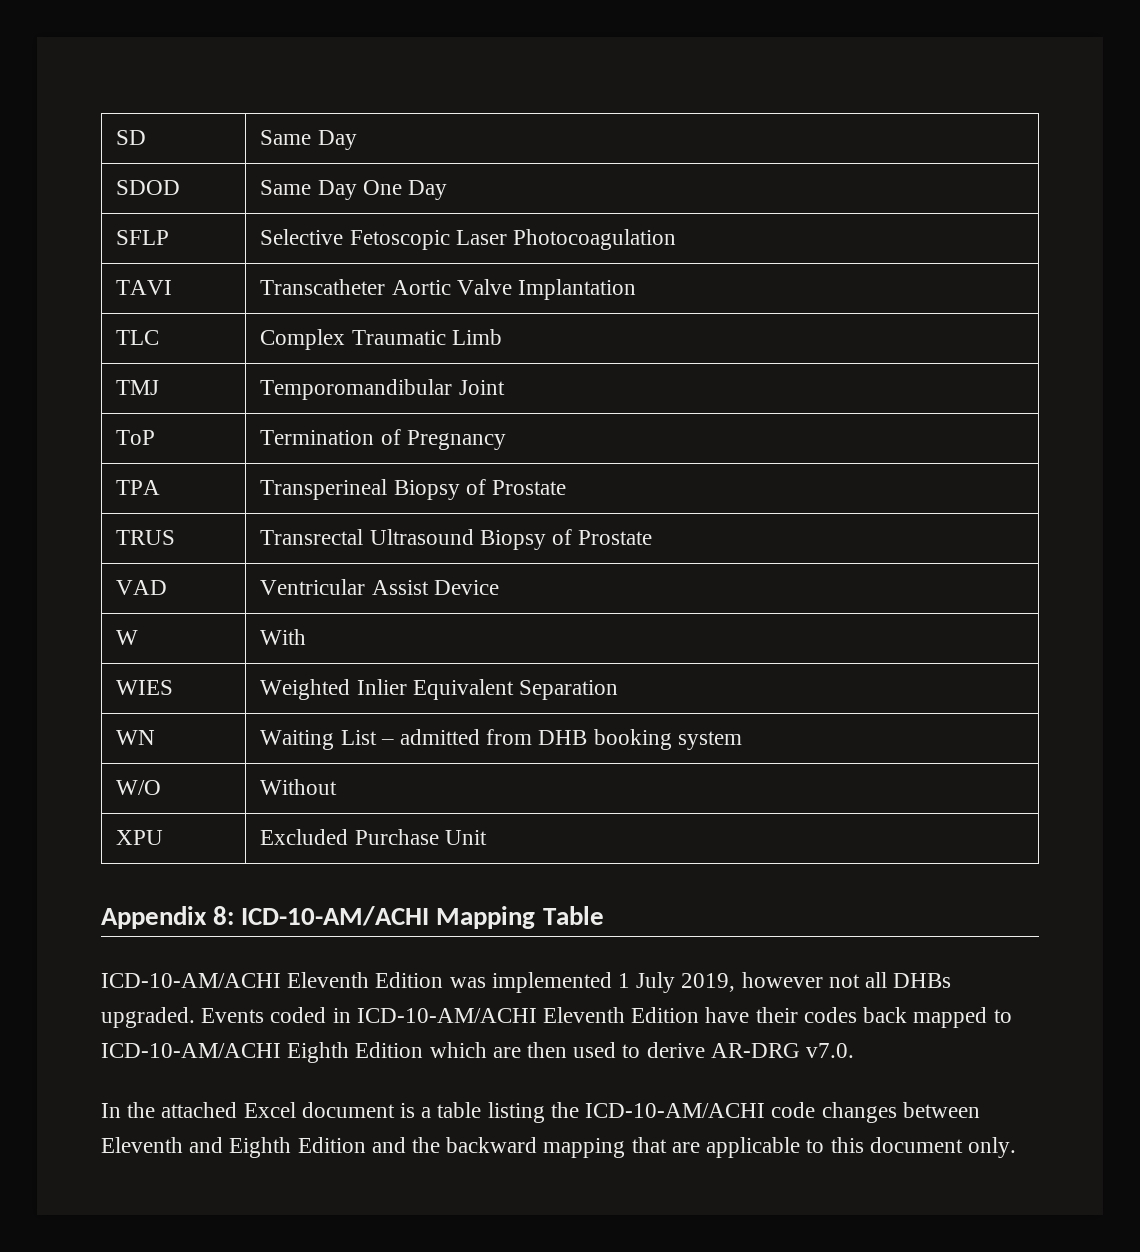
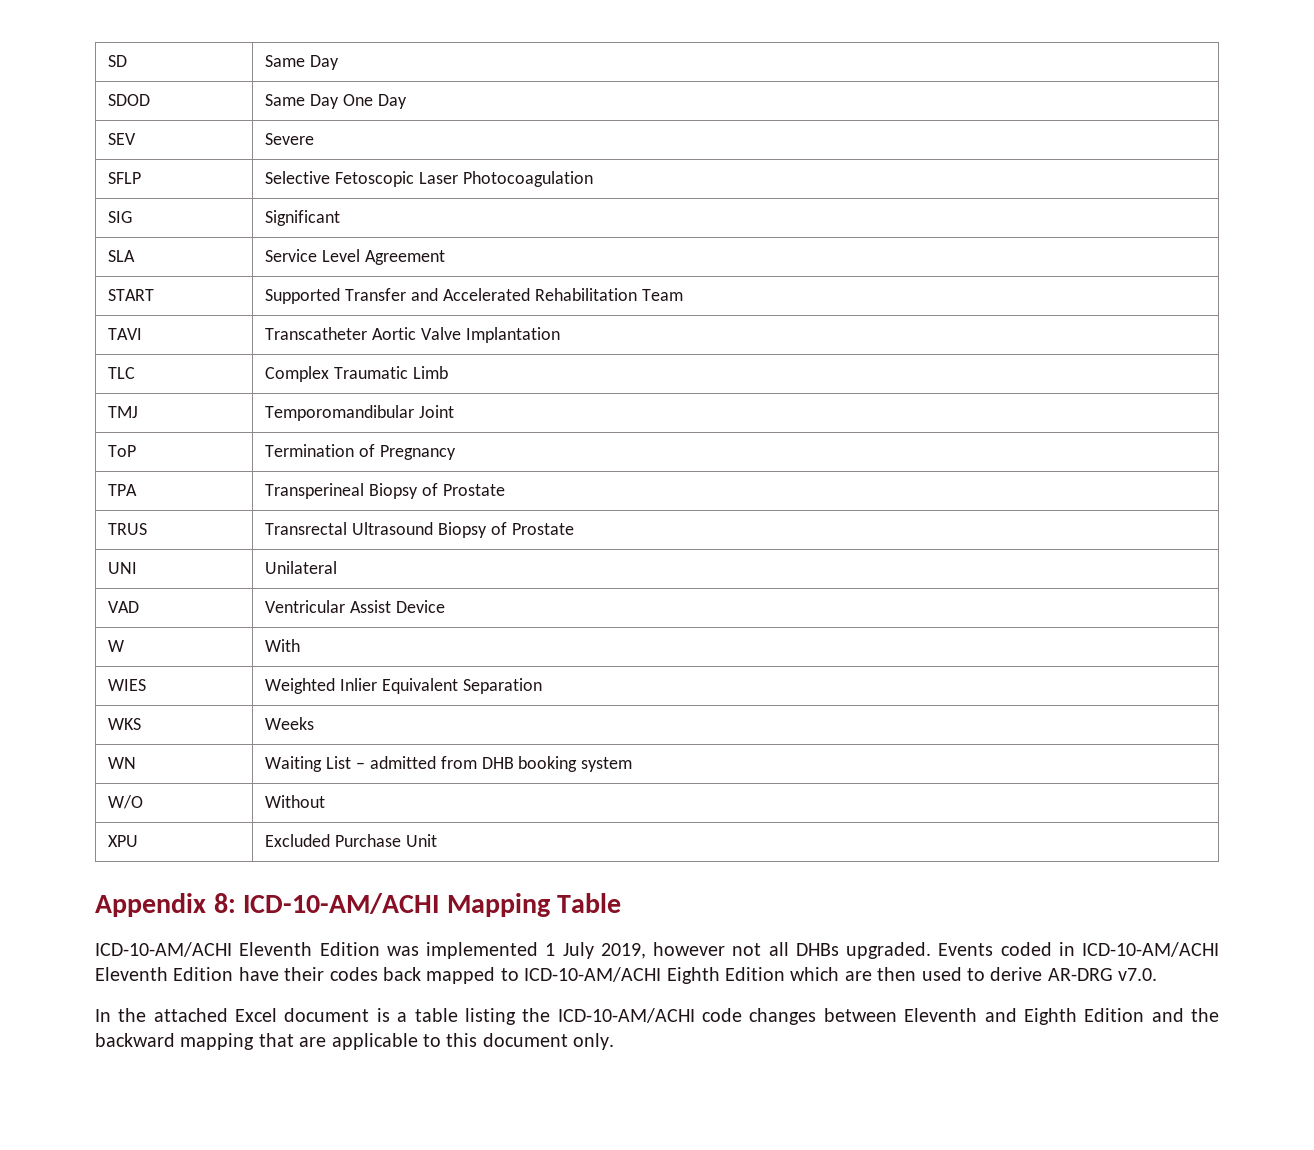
(447, 190) none -> [108,133,137,145] [265,133,315,145] // SEV | Severe
(676, 239) none -> [108,211,133,223] [265,210,341,226] [108,250,136,262] [265,249,445,265] [108,289,155,301] [265,288,683,304] // SIG | Significant // SLA | Service Level Agreement // START | Supported Transfer and Accelerated Rehabilitation Team
(653, 537) none -> [108,562,138,574] [265,561,338,574] // UNI | Unilateral
(618, 690) none -> [108,718,142,730] [265,717,315,730] // WKS | Weeks

